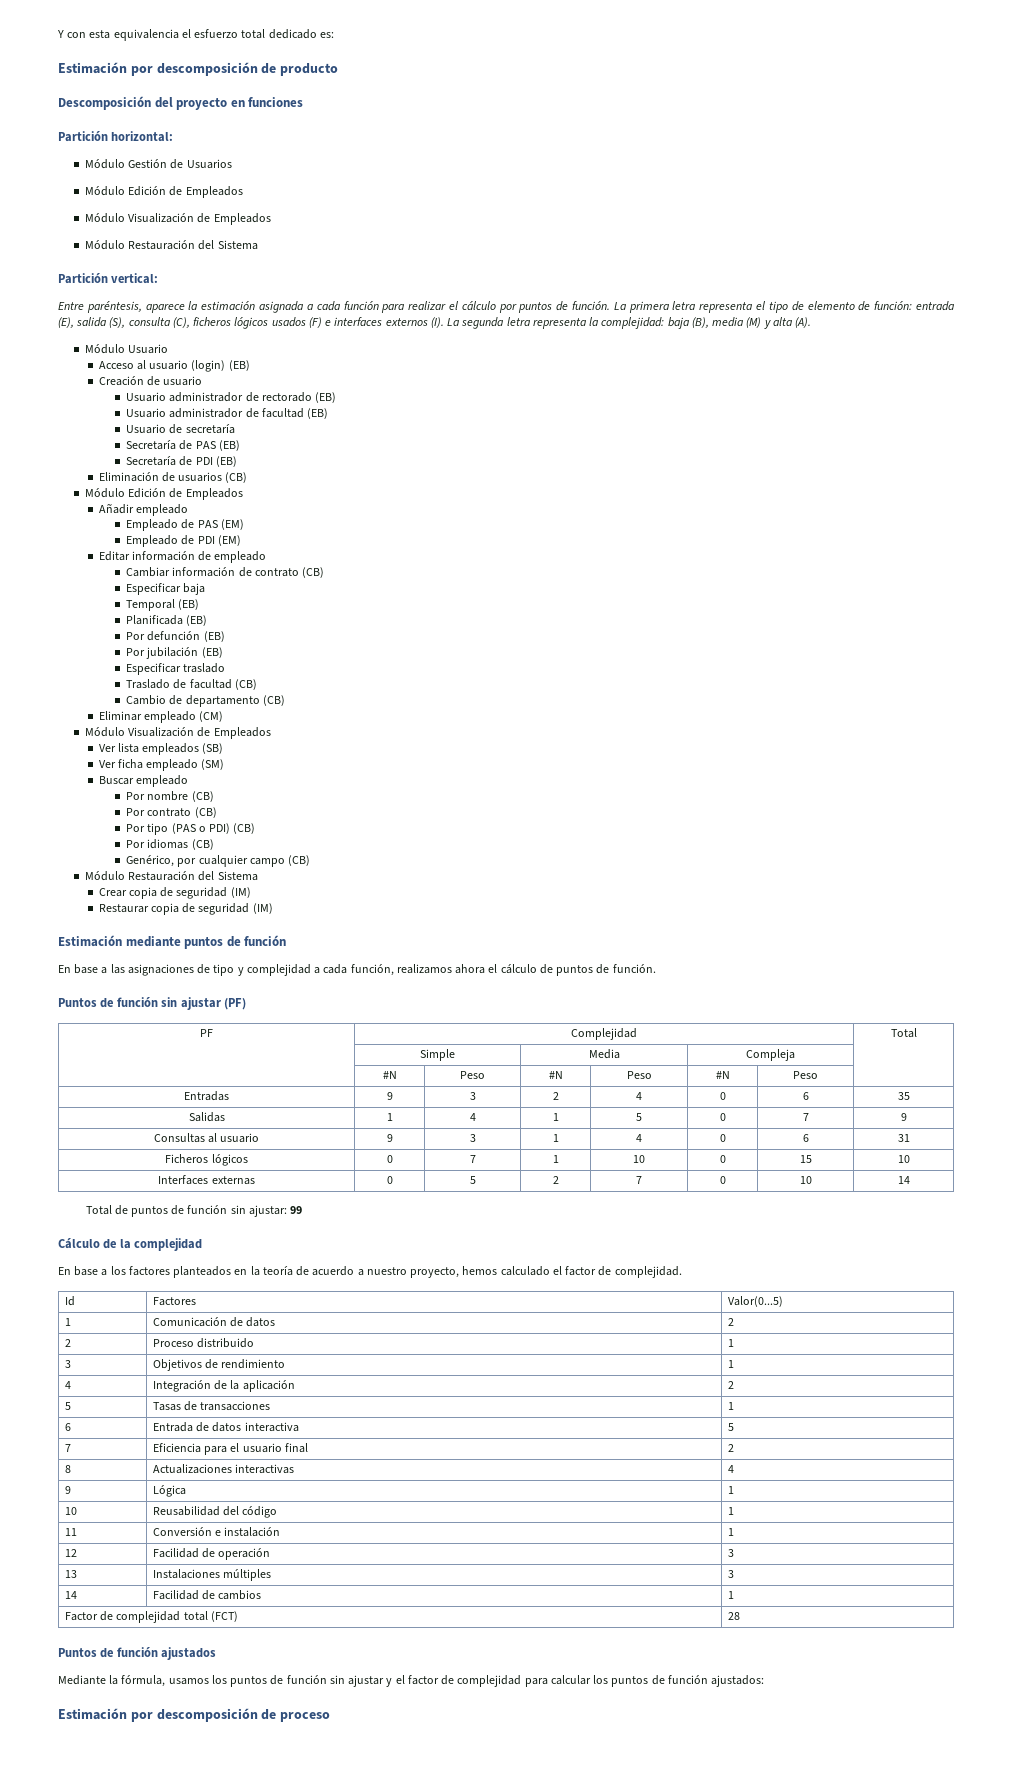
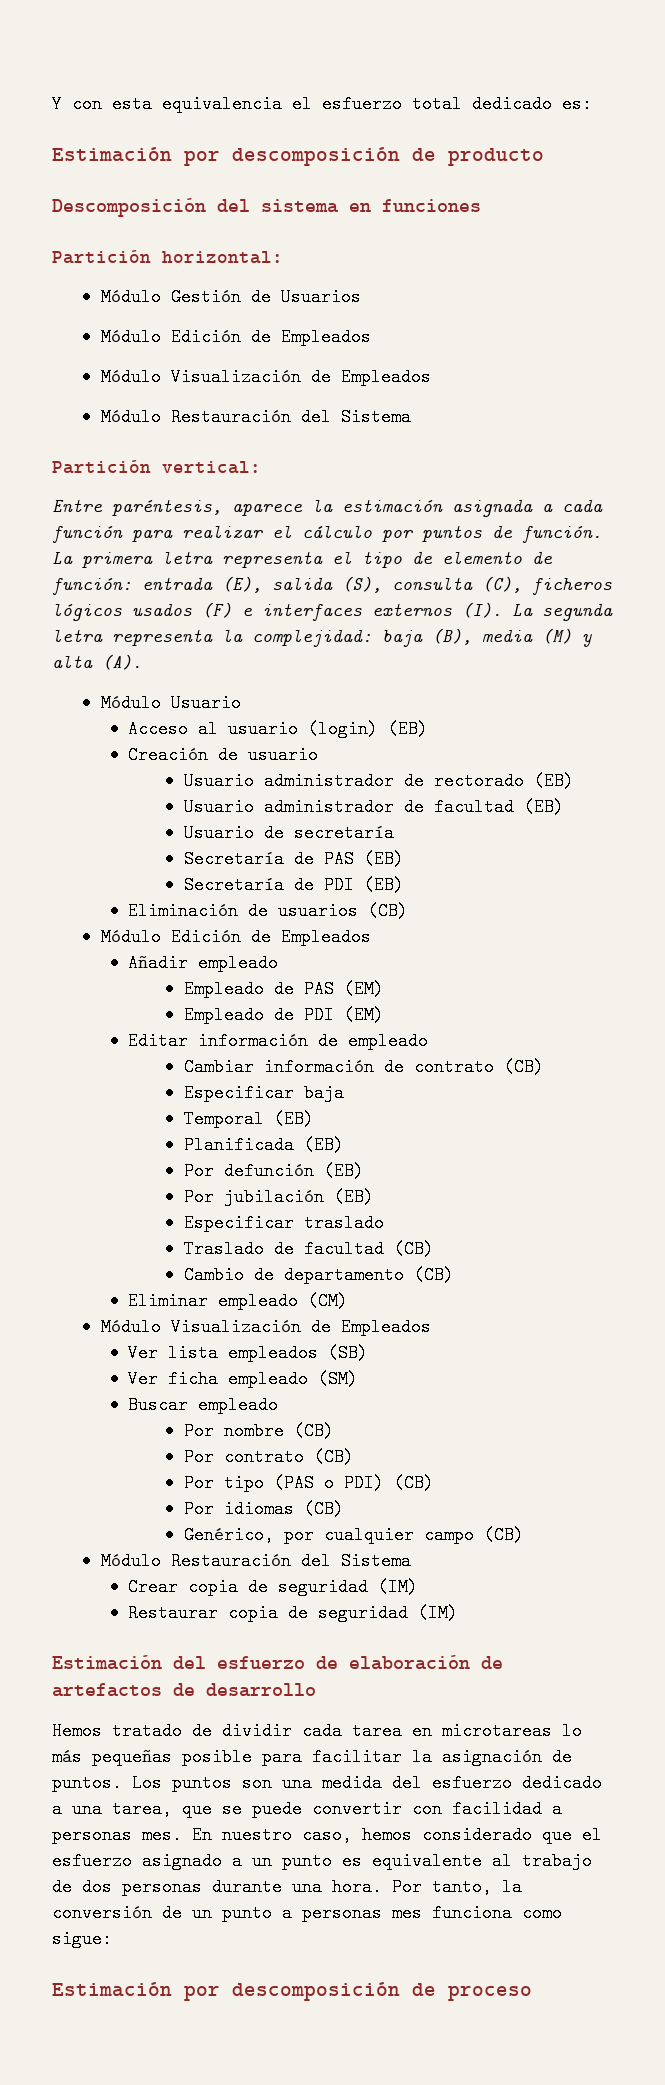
[176,98,228,110] proyecto -> [261,199,338,213] sistema
[125,935,287,949] [58,964,656,976] [58,997,246,1010] [200,1029,213,1037] [571,1028,637,1040] [890,1028,917,1038] [420,1049,455,1061] [588,1049,620,1059] [746,1049,795,1061] [382,1071,397,1079] [460,1071,485,1079] [548,1071,563,1079] [626,1071,652,1079] [715,1071,730,1079] [793,1071,818,1079] [184,1091,229,1101] [386,1092,393,1100] [469,1092,476,1100] [552,1092,559,1100] [636,1092,642,1100] [719,1092,726,1100] [802,1092,809,1100] [897,1092,910,1100] [188,1112,225,1122] [386,1113,393,1121] [469,1113,476,1121] [552,1113,559,1121] [636,1113,642,1121] [719,1113,726,1121] [802,1113,809,1121] [900,1113,907,1121] [153,1133,260,1143] [386,1134,393,1142] [469,1134,476,1142] [552,1134,559,1142] [636,1134,642,1142] [719,1134,726,1142] [802,1134,809,1142] [897,1134,910,1142] [165,1154,248,1166] [386,1155,393,1163] [469,1155,476,1163] [552,1155,559,1163] [633,1155,645,1163] [719,1155,726,1163] [799,1155,812,1163] [897,1155,910,1163] [158,1175,255,1185] [386,1176,393,1184] [469,1176,476,1184] [552,1176,559,1184] [636,1176,642,1184] [719,1176,726,1184] [799,1176,812,1184] [897,1176,910,1184] [85,1205,303,1217] [58,1238,203,1251] [58,1266,682,1278] [64,1296,75,1306] [152,1297,196,1306] [727,1296,783,1307] [64,1318,71,1326] [152,1317,276,1327] [727,1318,734,1326] [64,1339,71,1347] [152,1338,255,1348] [727,1339,734,1347] [64,1360,71,1368] [152,1359,286,1371] [727,1360,734,1368] [64,1381,71,1389] [152,1380,295,1392] [727,1381,734,1389] [64,1402,71,1410] [152,1401,271,1411] [727,1402,734,1410] [64,1423,71,1431] [152,1422,299,1432] [727,1423,734,1431] [64,1444,71,1452] [152,1443,308,1455] [727,1444,734,1452] [64,1465,71,1473] [152,1464,295,1474] [727,1465,734,1473] [64,1486,71,1494] [152,1485,186,1497] [727,1486,734,1494] [64,1507,77,1515] [152,1506,278,1518] [727,1507,734,1515] [64,1528,77,1536] [152,1527,281,1537] [727,1528,734,1536] [64,1549,77,1557] [152,1548,271,1560] [727,1549,734,1557] [64,1570,77,1578] [152,1569,272,1581] [727,1570,734,1578] [64,1591,77,1599] [152,1590,262,1600] [727,1591,734,1599] [64,1611,238,1623] [727,1612,740,1620] [58,1647,217,1660] [58,1675,765,1687] mediante puntos de función // En base a las asignaciones de tipo y complejidad a cada función, realizamos ahora el cálculo de puntos de función. // Puntos de función sin ajustar (PF) // PF | Complejidad | Total // | Simple | Media | Compleja | // | #N | Peso | #N | Peso | #N | Peso | // Entradas | 9 | 3 | 2 | 4 | 0 | 6 | 35 // Salidas | 1 | 4 | 1 | 5 | 0 | 7 | 9 // Consultas al usuario | 9 | 3 | 1 | 4 | 0 | 6 | 31 // Ficheros lógicos | 0 | 7 | 1 | 10 | 0 | 15 | 10 // Interfaces externas | 0 | 5 | 2 | 7 | 0 | 10 | 14 // Total de puntos de función sin ajustar: 99 // Cálculo de la complejidad // En base a los factores planteados en la teoría de acuerdo a nuestro proyecto, hemos calculado el factor de complejidad. // Id | Factores | Valor(0...5) // 1 | Comunicación de datos | 2 // 2 | Proceso distribuido | 1 // 3 | Objetivos de rendimiento | 1 // 4 | Integración de la aplicación | 2 // 5 | Tasas de transacciones | 1 // 6 | Entrada de datos interactiva | 5 // 7 | Eficiencia para el usuario final | 2 // 8 | Actualizaciones interactivas | 4 // 9 | Lógica | 1 // 10 | Reusabilidad del código | 1 // 11 | Conversión e instalación | 1 // 12 | Facilidad de operación | 3 // 13 | Instalaciones múltiples | 3 // 14 | Facilidad de cambios | 1 // Factor de complejidad total (FCT) | 28 // Puntos de función ajustados // Mediante la fórmula, usamos los puntos de función sin ajustar y el factor de complejidad para calcular los puntos de función ajustados: -> [173,1655,503,1670] [52,1683,316,1697] [52,1722,582,1740] [52,1748,572,1766] [52,1774,602,1792] [52,1800,562,1818] [52,1826,602,1844] [52,1852,592,1870] [52,1878,522,1896] [52,1904,562,1922] [52,1930,112,1948] del esfuerzo de elaboración de artefactos de desarrollo // Hemos tratado de dividir cada tarea en microtareas lo más pequeñas posible para facilitar la asignación de puntos. Los puntos son una medida del esfuerzo dedicado a una tarea, que se puede convertir con facilidad a personas mes. En nuestro caso, hemos considerado que el esfuerzo asignado a un punto es equivalente al trabajo de dos personas durante una hora. Por tanto, la conversión de un punto a personas mes funciona como sigue:

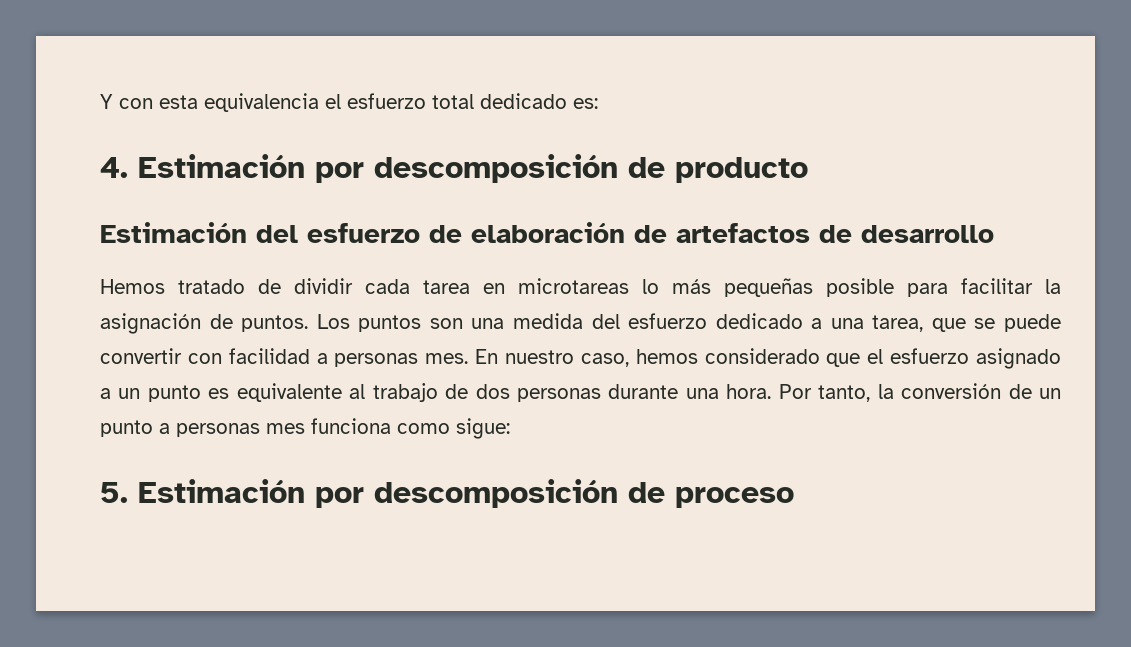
(592, 104) none -> [100,157,128,178] 4.
[52,198,481,217] [52,250,283,264] [100,288,361,306] [100,328,371,346] [100,368,431,386] [100,408,411,426] [52,460,261,474] [52,499,603,517] [52,525,602,543] [52,551,553,568] [52,576,612,595] [52,602,613,621] [52,628,593,647] [52,654,142,670] [100,694,241,712] [128,720,429,738] [128,746,319,764] [183,772,574,790] [183,798,564,816] [183,824,394,842] [183,850,404,868] [183,876,404,894] [128,902,409,920] [100,928,371,946] [128,954,279,972] [183,980,384,998] [183,1006,384,1024] [128,1032,429,1050] [183,1058,544,1076] [183,1084,344,1102] [183,1110,314,1128] [183,1136,344,1154] [183,1162,364,1180] [183,1188,374,1206] [183,1214,384,1232] [183,1240,434,1258] [183,1266,454,1284] [128,1292,349,1310] [100,1318,431,1336] [128,1344,369,1362] [128,1370,359,1388] [128,1396,279,1414] [183,1422,334,1440] [183,1448,354,1466] [183,1474,434,1492] [183,1500,344,1518] [183,1526,524,1544] [100,1552,411,1570] [128,1578,419,1596] [128,1604,459,1622] // Descomposición del sistema en funciones // Partición horizontal: // Módulo Gestión de Usuarios // Módulo Edición de Empleados // Módulo Visualización de Empleados // Módulo Restauración del Sistema // Partición vertical: // Entre paréntesis, aparece la estimación asignada a cada función para realizar el cálculo por puntos de función. La primera letra representa el tipo de elemento de función: entrada (E), salida (S), consulta (C), ficheros lógicos usados (F) e interfaces externos (I). La segunda letra representa la complejidad: baja (B), media (M) y alta (A). // Módulo Usuario // Acceso al usuario (login) (EB) // Creación de usuario // Usuario administrador de rectorado (EB) // Usuario administrador de facultad (EB) // Usuario de secretaría // Secretaría de PAS (EB) // Secretaría de PDI (EB) // Eliminación de usuarios (CB) // Módulo Edición de Empleados // Añadir empleado // Empleado de PAS (EM) // Empleado de PDI (EM) // Editar información de empleado // Cambiar información de contrato (CB) // Especificar baja // Temporal (EB) // Planificada (EB) // Por defunción (EB) // Por jubilación (EB) // Especificar traslado // Traslado de facultad (CB) // Cambio de departamento (CB) // Eliminar empleado (CM) // Módulo Visualización de Empleados // Ver lista empleados (SB) // Ver ficha empleado (SM) // Buscar empleado // Por nombre (CB) // Por contrato (CB) // Por tipo (PAS o PDI) (CB) // Por idiomas (CB) // Genérico, por cualquier campo (CB) // Módulo Restauración del Sistema // Crear copia de seguridad (IM) // Restaurar copia de seguridad (IM) -> (808, 170) none
(112, 1939) none -> [100,482,128,503] 5.

